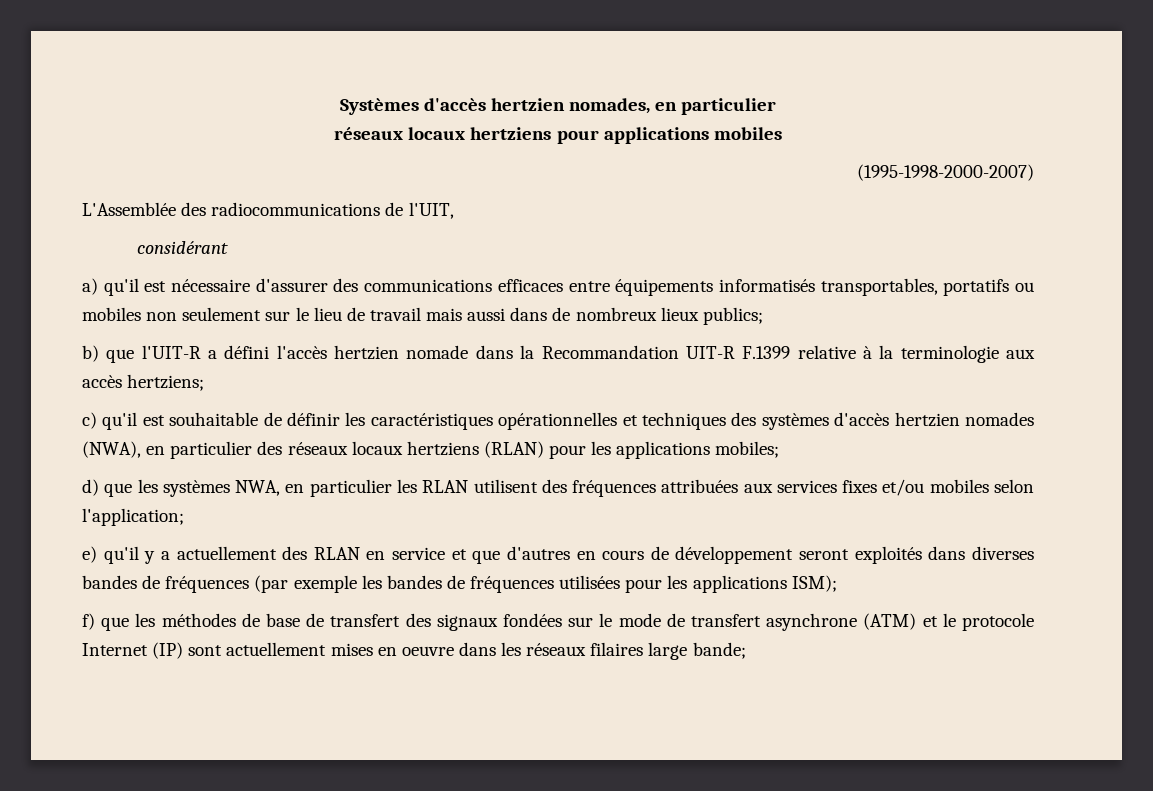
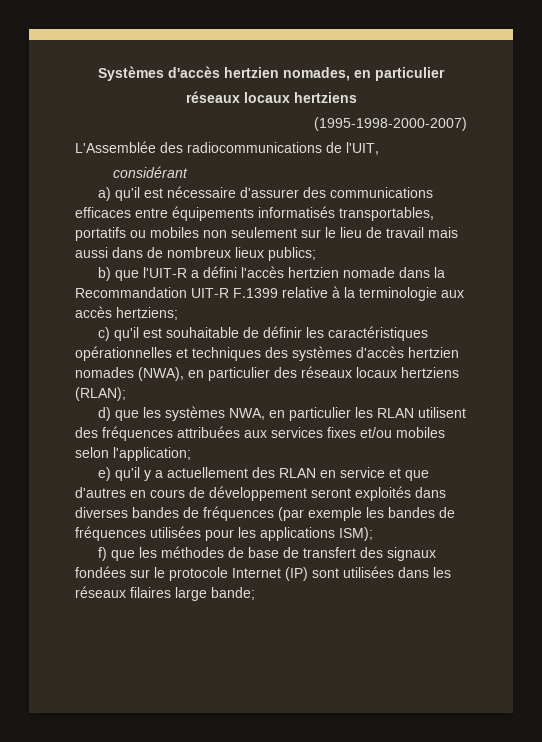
[556,127,782,144] pour applications mobiles -> (357, 97) none
[483,441,780,459] (RLAN) pour les applications mobiles; -> [75,387,126,401] (RLAN);
[618,613,1035,631] [82,642,454,659] mode de transfert asynchrone (ATM) et le protocole Internet (IP) sont actuellement mises en oeuvre -> [169,566,394,581] protocole Internet (IP) sont utilisées

